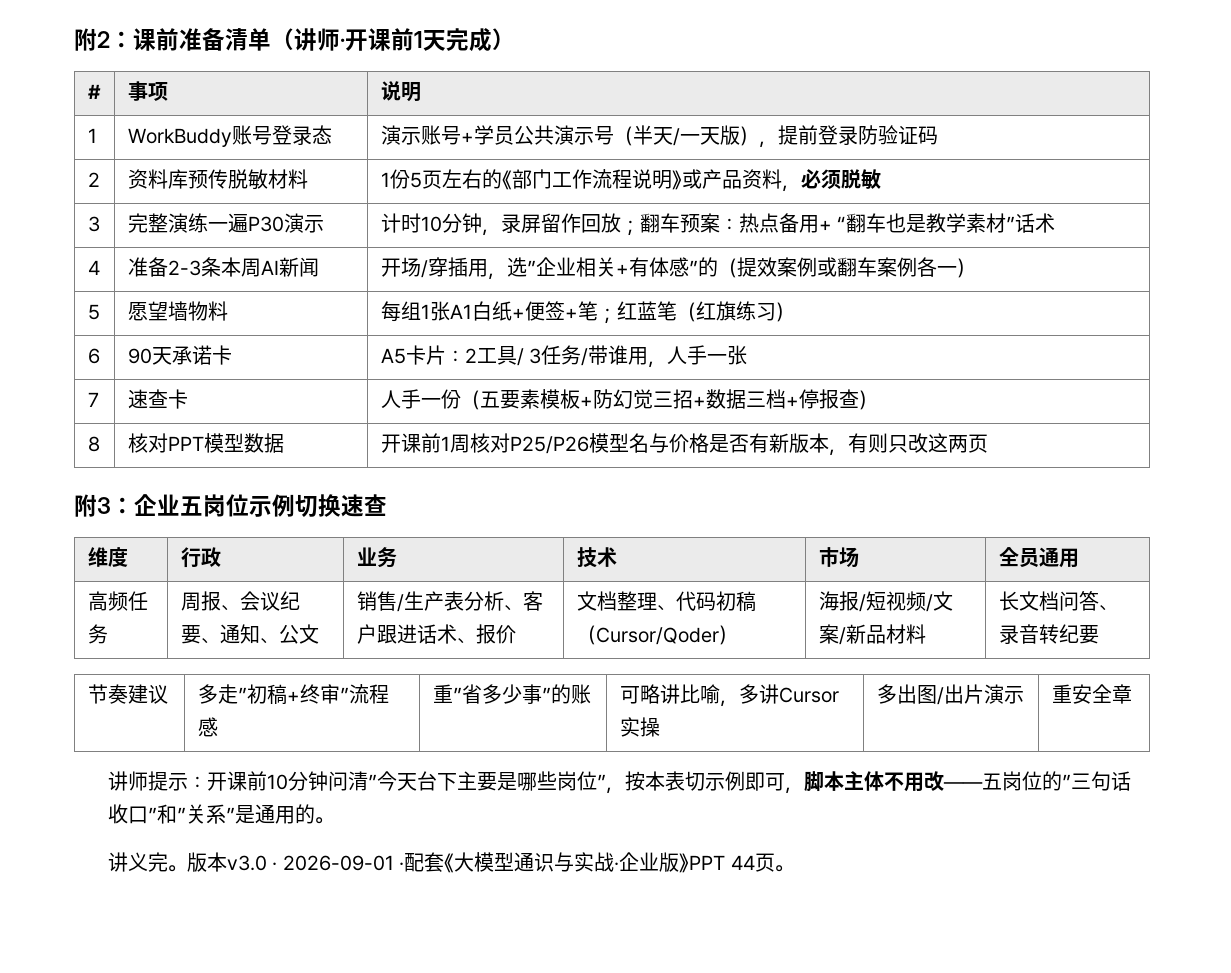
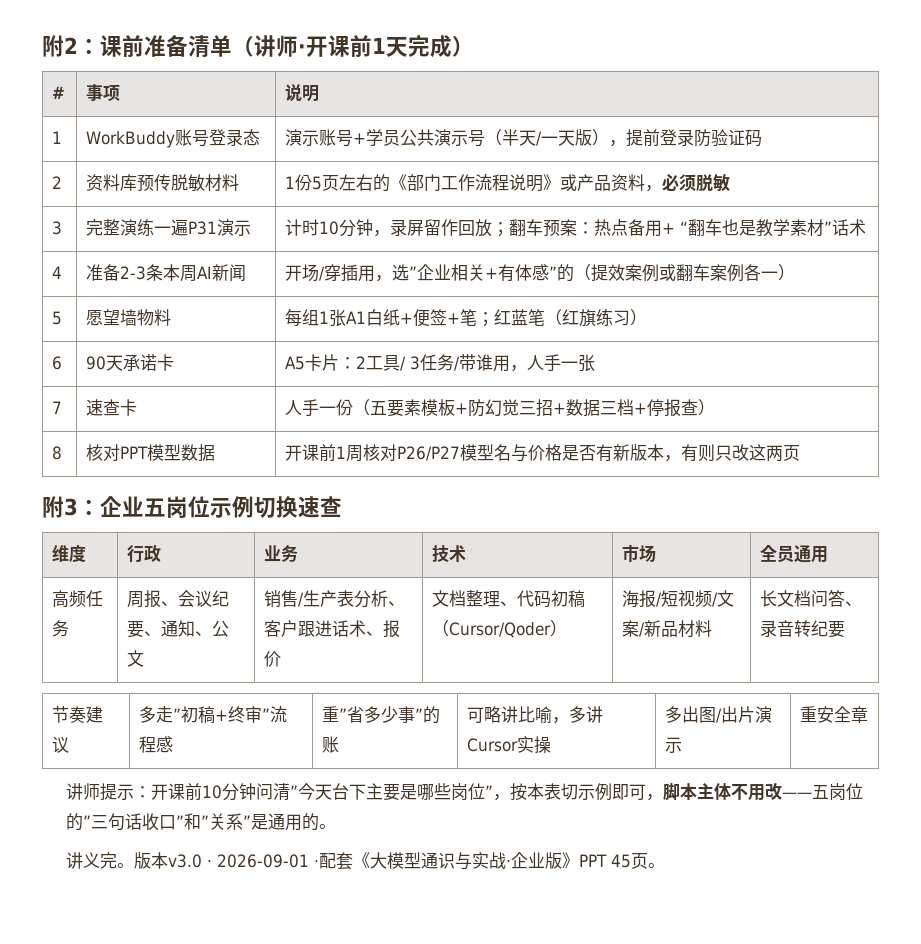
[247,216,284,232] P30 -> [188,221,218,235] P31
[509,436,589,454] P25/P26 -> [397,446,461,461] P26/P27
[730,855,755,870] 44 -> [610,854,631,868] 45

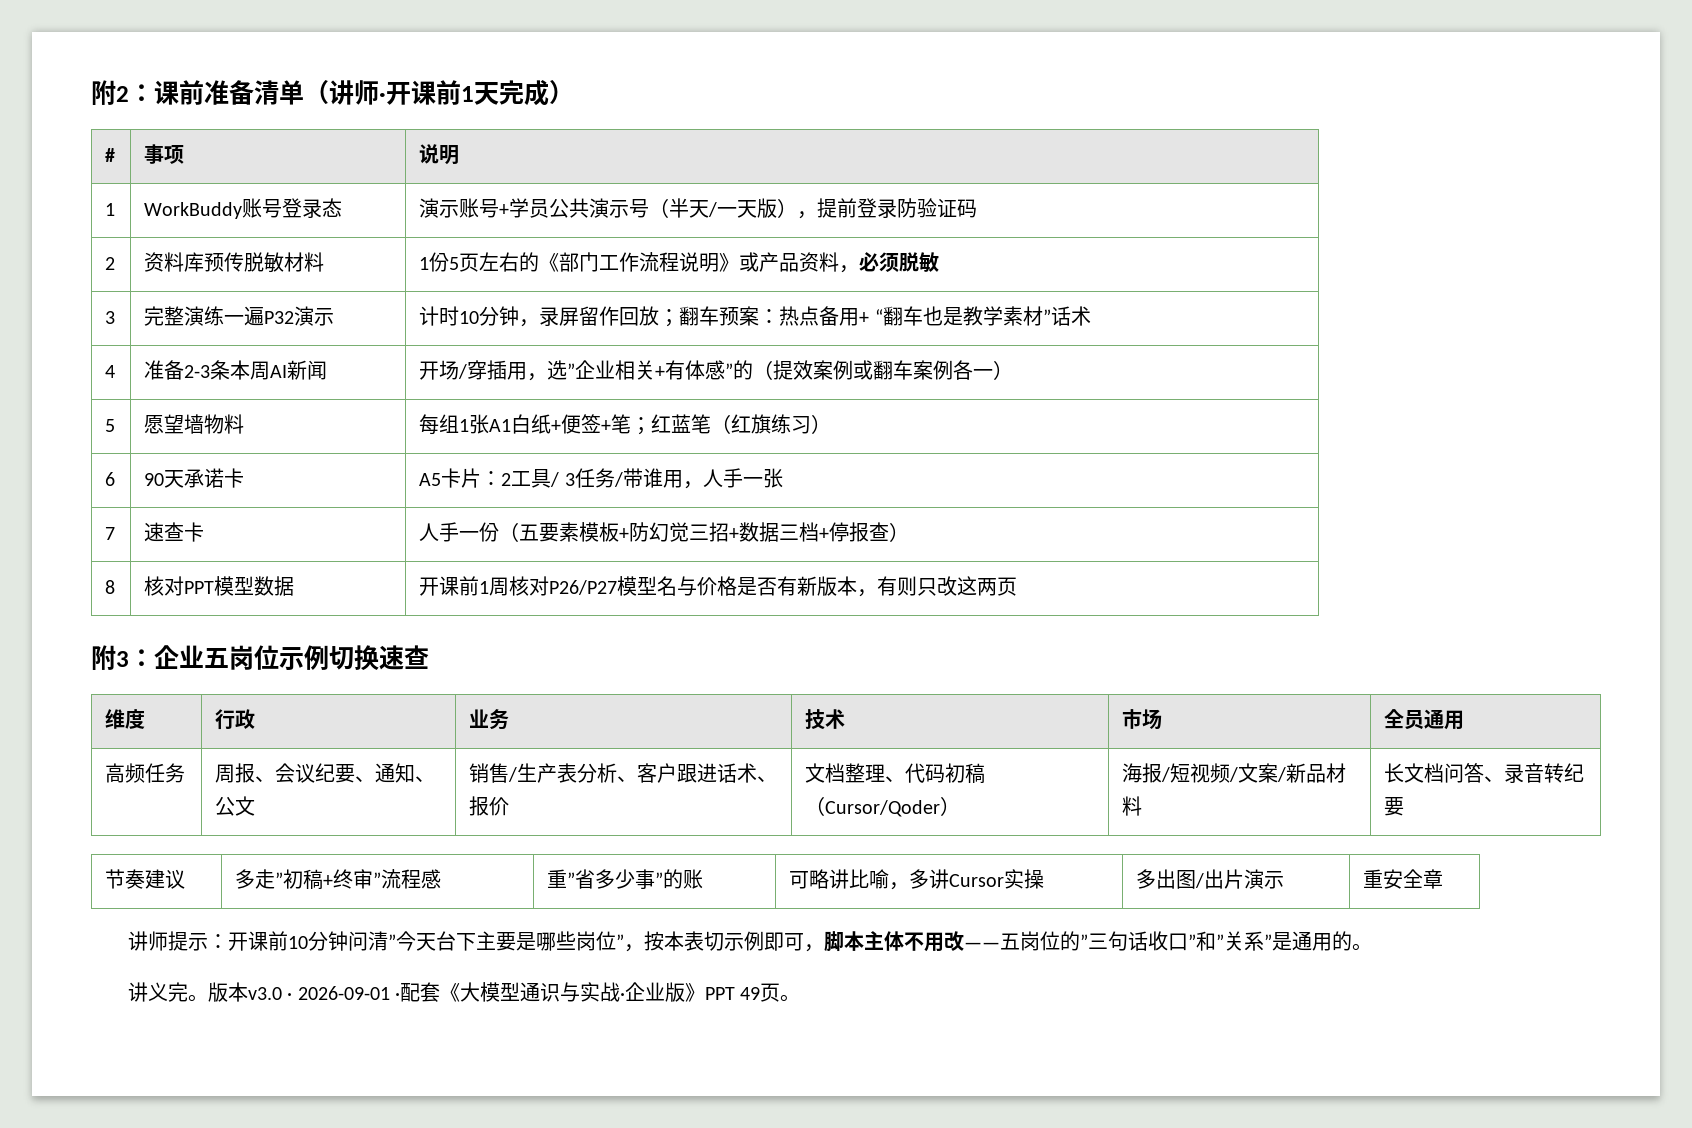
[188,221,218,235] P31 -> [264,311,295,324] P32
[610,854,631,868] 45 -> [740,987,761,1000] 49

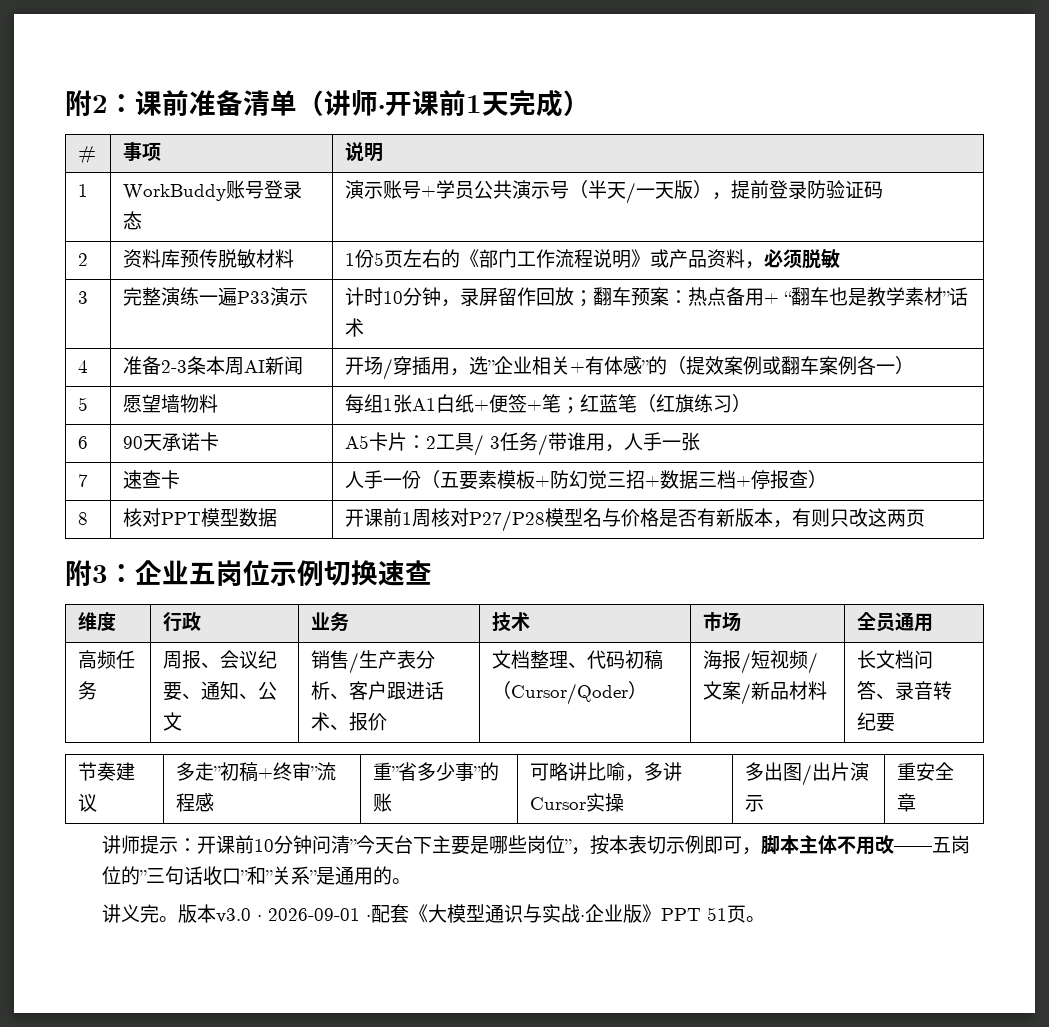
[264,311,295,324] P32 -> [237,291,271,304] P33
[549,580,618,595] P26/P27 -> [469,510,546,532] P27/P28
[740,987,761,1000] 49 -> [707,907,728,921] 51

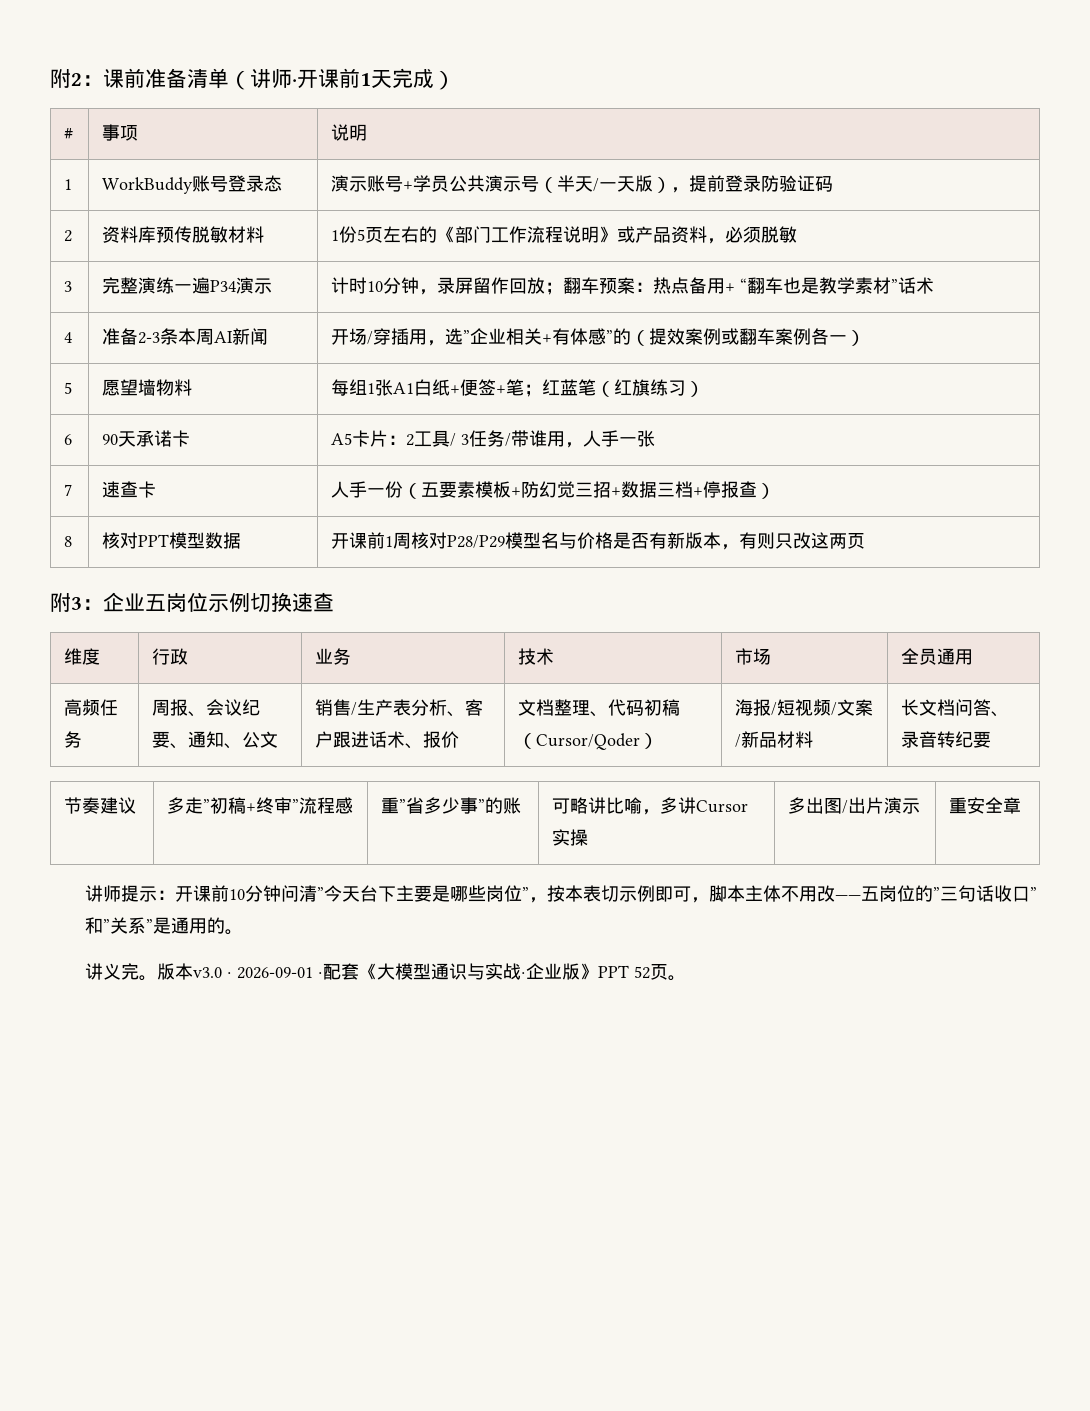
[237,291,271,304] P33 -> [210,280,237,292] P34
[469,510,546,532] P27/P28 -> [447,535,506,548] P28/P29
[707,907,728,921] 51 -> [633,966,650,979] 52

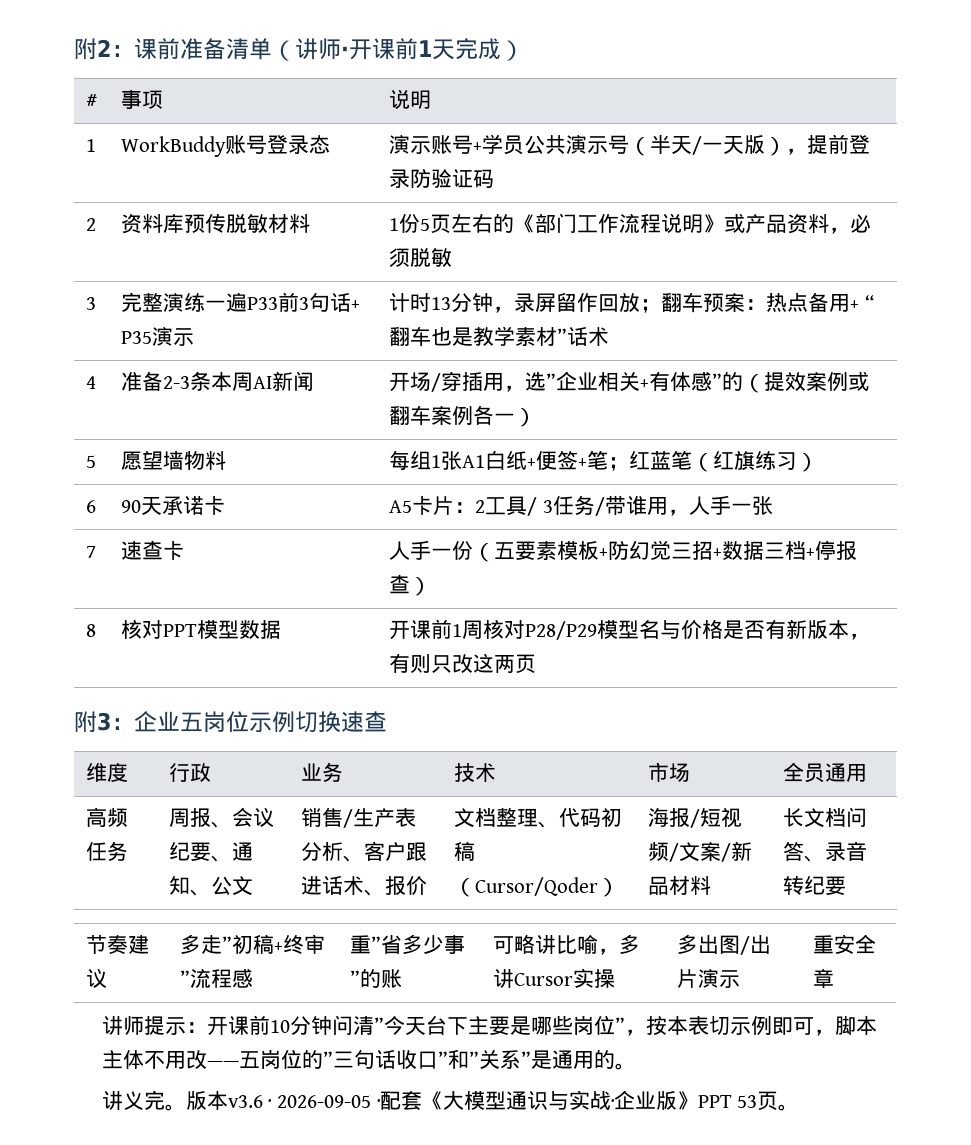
[210,280,237,292] P34 -> [246,292,360,312] [120,331,152,344] P33前3句话+ P35
[367,281,384,292] 10 -> [430,297,451,310] 13
[192,967,313,979] v3.0 · 2026-09-01 -> [227,1095,372,1108] v3.6 · 2026-09-05
[633,966,650,979] 52 -> [737,1095,758,1108] 53

